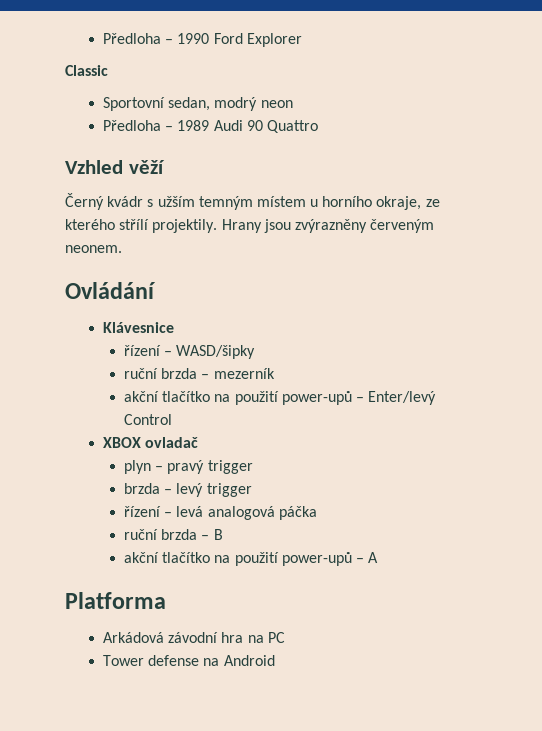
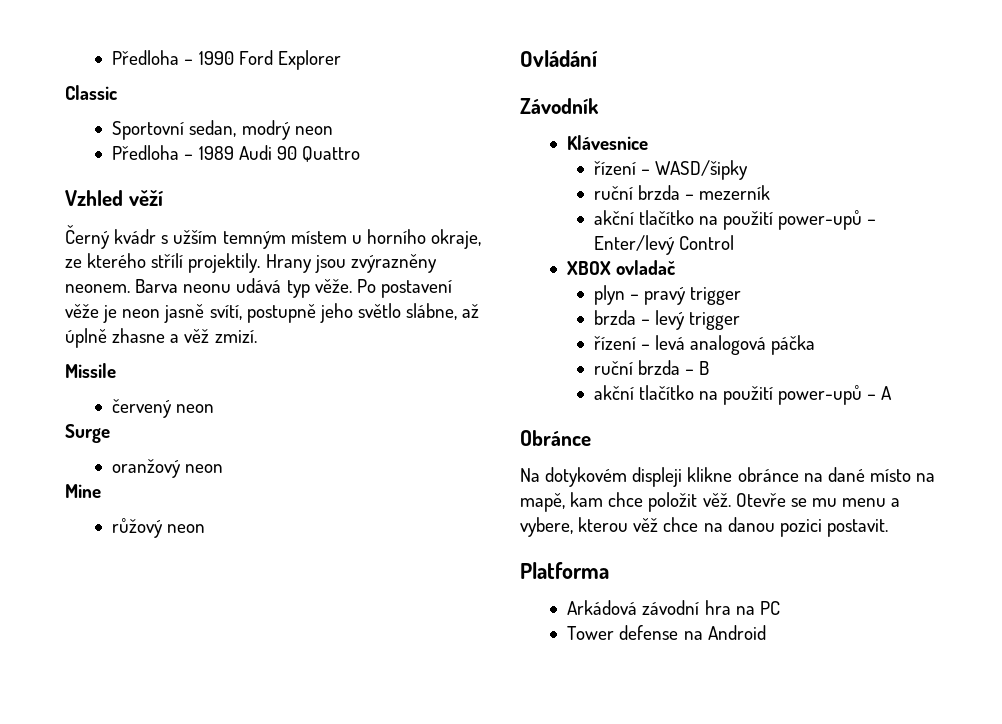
[370,219,435,233] červeným -> (437, 263) none
(122, 249) none -> [135,278,452,298] [65,303,480,323] [65,328,257,348] [65,363,116,378] [112,399,215,418] [65,424,110,443] [112,459,224,478] [65,484,101,498] [112,518,206,538] Barva neonu udává typ věže. Po postavení věže je neon jasně svítí, postupně jeho světlo slábne, až úplně zhasne a věž zmizí. // Missile // červený neon // Surge // oranžový neon // Mine // růžový neon
(156, 290) none -> [520,98,599,114] // Závodník
(379, 557) none -> [520,430,591,446] [520,467,936,487] [520,492,901,512] [520,517,888,537] // Obránce // Na dotykovém displeji klikne obránce na dané místo na mapě, kam chce položit věž. Otevře se mu menu a vybere, kterou věž chce na danou pozici postavit.

